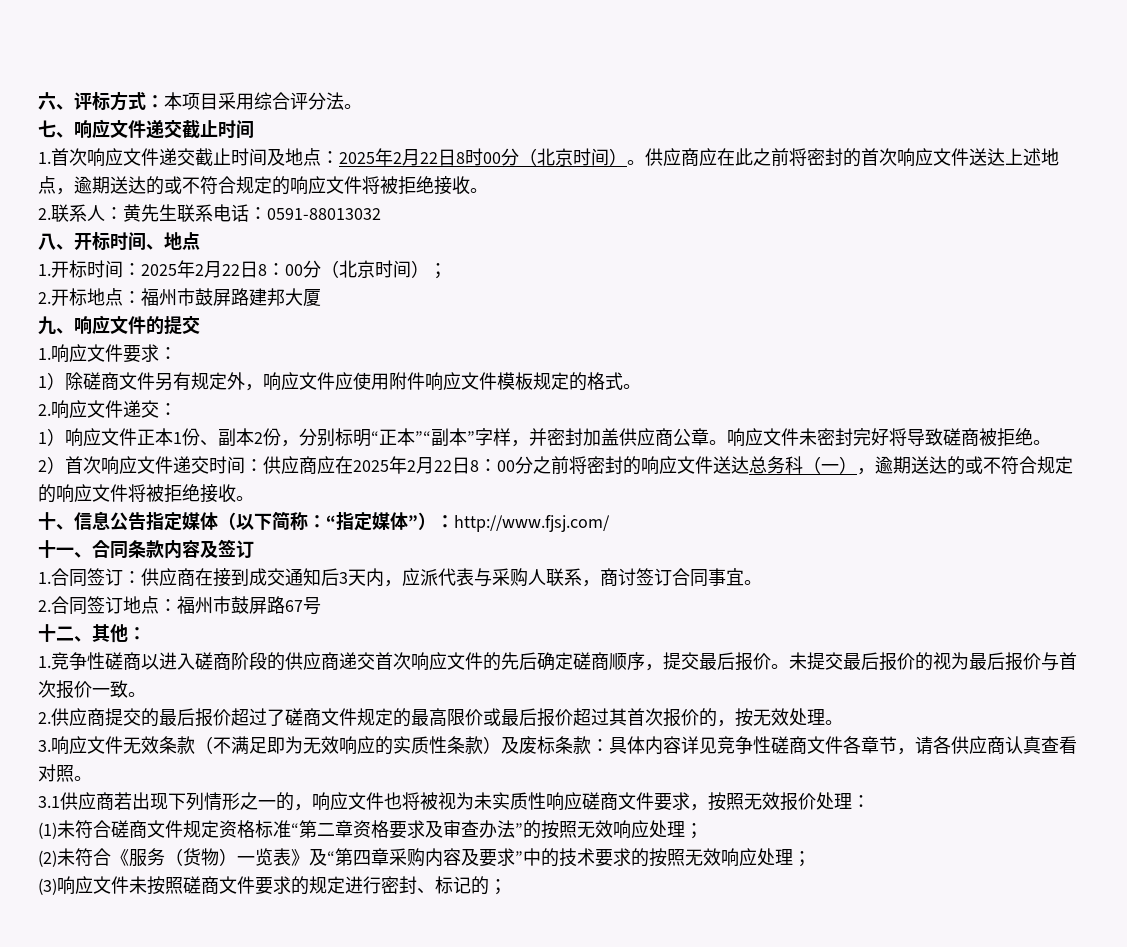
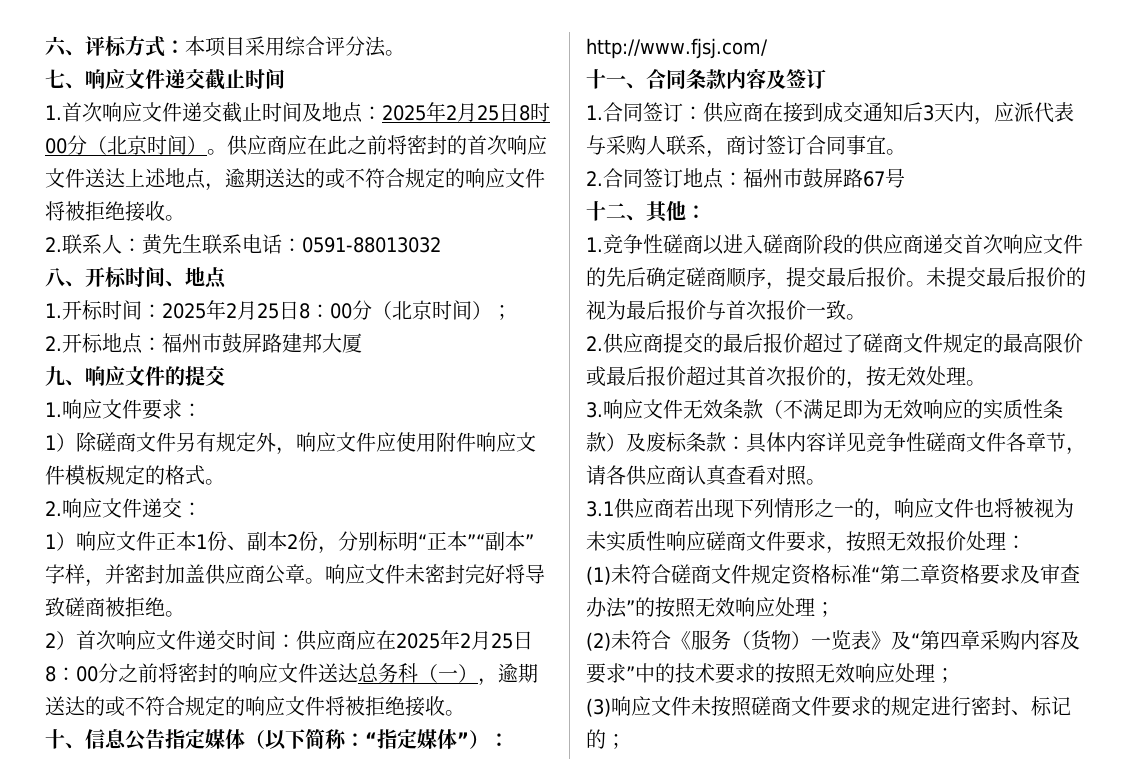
[420,152,438,164] 22 -> [477,105,499,121] 25
[222,264,240,276] 22 -> [257,303,279,319] 25
[434,460,452,472] 22 -> [491,633,513,649] 25

